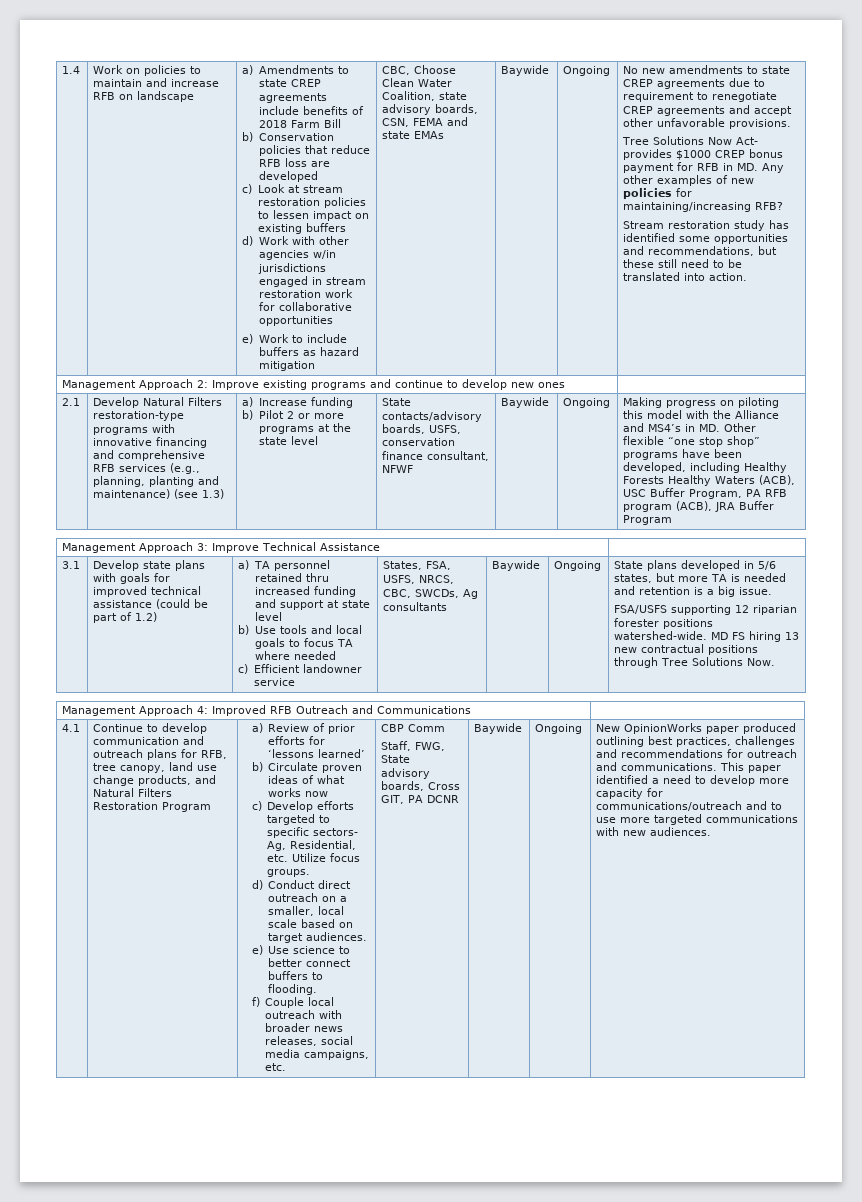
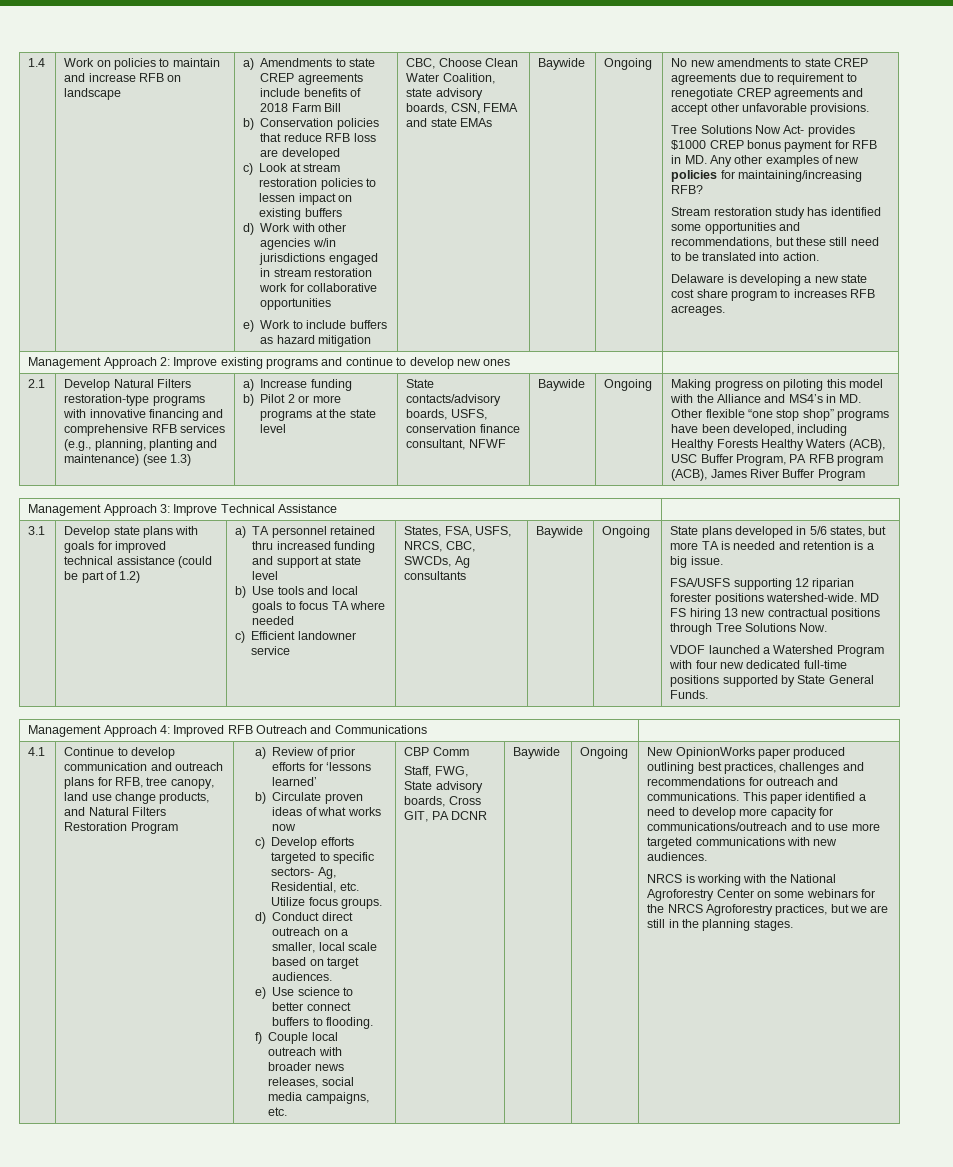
(748, 277) none -> [671,274,868,286] [671,289,876,301] [671,305,726,316] // Delaware is developing a new state cost share program to increases RFB acreages.
[715,502,736,512] JRA -> [710,469,779,478] James River
(776, 662) none -> [670,645,884,657] [669,660,847,669] [670,675,874,687] [670,690,709,699] // VDOF launched a Watershed Program with four new dedicated full-time positions supported by State General Funds.
(712, 831) none -> [647,874,837,886] [647,889,876,901] [647,904,889,916] [647,919,793,931] // NRCS is working with the National Agroforestry Center on some webinars for the NRCS Agroforestry practices, but we are still in the planning stages.

